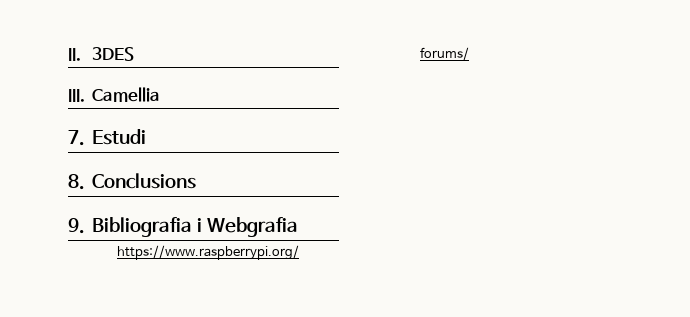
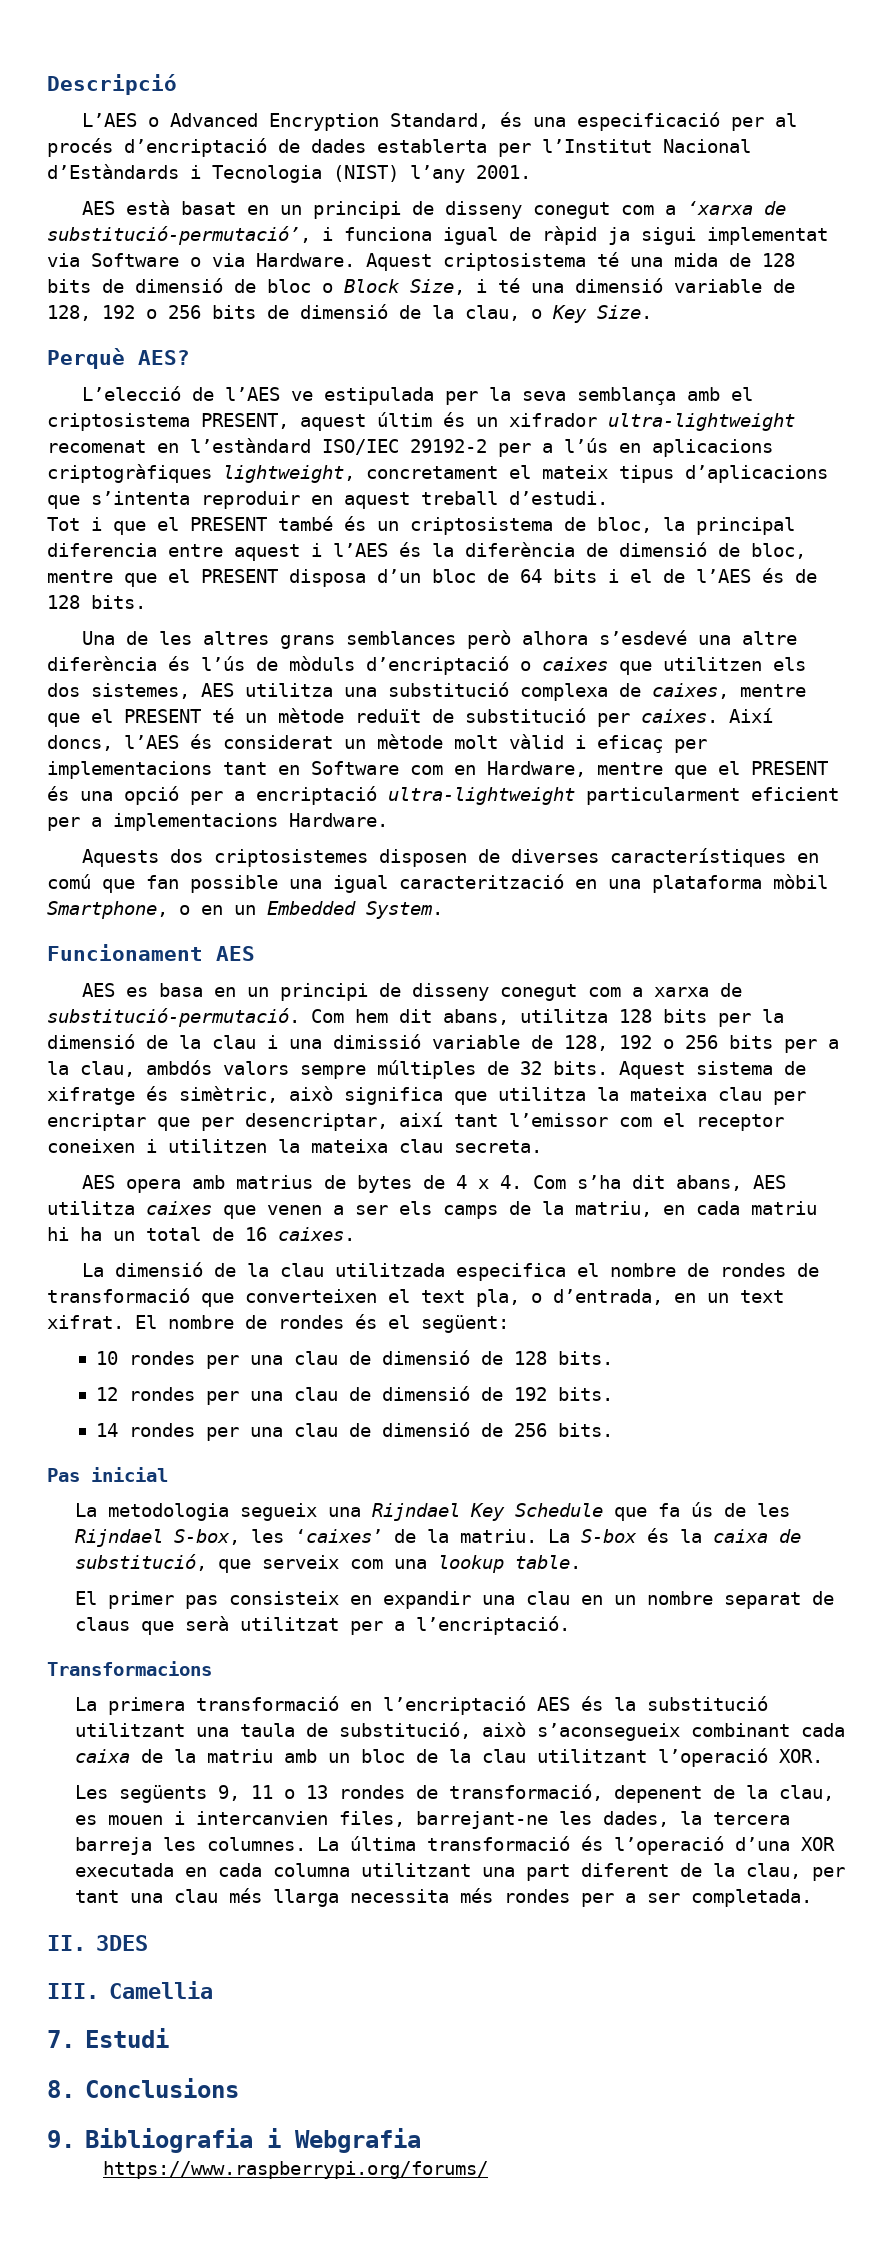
(68, 54) none -> [47,74,177,95] [82,112,798,131] [47,138,751,157] [47,164,531,183] [82,200,787,219] [47,226,828,245] [47,252,795,271] [47,278,795,295] [47,304,652,323] [47,348,190,369] [82,386,754,405] [47,412,795,431] [47,438,773,457] [47,464,828,483] [47,491,608,509] [47,516,795,535] [47,542,806,561] [47,568,817,587] [47,595,146,609] [82,630,798,649] [47,656,806,675] [47,682,806,701] [47,708,773,727] [47,734,707,753] [47,761,828,779] [47,786,839,805] [47,813,388,831] [82,848,820,867] [47,874,828,893] [47,901,443,919] [47,944,255,961] [82,983,743,1001] [47,1008,784,1027] [47,1034,839,1053] [47,1060,806,1079] [47,1086,806,1105] [47,1112,784,1131] [47,1139,542,1153] [82,1175,787,1193] [47,1201,817,1219] [47,1227,355,1241] [82,1262,820,1281] [47,1288,784,1307] [47,1314,509,1333] [96,1350,614,1369] [96,1386,614,1405] [96,1422,614,1441] [47,1467,168,1482] [75,1502,791,1521] [75,1528,802,1547] [75,1554,582,1573] [75,1591,835,1609] [75,1616,571,1635] [47,1661,212,1676] [75,1696,769,1715] [75,1722,846,1741] [75,1748,824,1767] [75,1784,835,1803] [75,1811,791,1829] [75,1836,836,1855] [75,1863,846,1881] [75,1888,813,1907] Descripció // L’AES o Advanced Encryption Standard, és una especificació per al procés d’encriptació de dades establerta per l’Institut Nacional d’Estàndards i Tecnologia (NIST) l’any 2001. // AES està basat en un principi de disseny conegut com a ‘xarxa de substitució-permutació’, i funciona igual de ràpid ja sigui implementat via Software o via Hardware. Aquest criptosistema té una mida de 128 bits de dimensió de bloc o Block Size, i té una dimensió variable de 128, 192 o 256 bits de dimensió de la clau, o Key Size. // Perquè AES? // L’elecció de l’AES ve estipulada per la seva semblança amb el criptosistema PRESENT, aquest últim és un xifrador ultra-lightweight recomenat en l’estàndard ISO/IEC 29192-2 per a l’ús en aplicacions criptogràfiques lightweight, concretament el mateix tipus d’aplicacions que s’intenta reproduir en aquest treball d’estudi. // Tot i que el PRESENT també és un criptosistema de bloc, la principal diferencia entre aquest i l’AES és la diferència de dimensió de bloc, mentre que el PRESENT disposa d’un bloc de 64 bits i el de l’AES és de 128 bits. // Una de les altres grans semblances però alhora s’esdevé una altre diferència és l’ús de mòduls d’encriptació o caixes que utilitzen els dos sistemes, AES utilitza una substitució complexa de caixes, mentre que el PRESENT té un mètode reduït de substitució per caixes. Així doncs, l’AES és considerat un mètode molt vàlid i eficaç per implementacions tant en Software com en Hardware, mentre que el PRESENT és una opció per a encriptació ultra-lightweight particularment eficient per a implementacions Hardware. // Aquests dos criptosistemes disposen de diverses característiques en comú que fan possible una igual caracterització en una plataforma mòbil Smartphone, o en un Embedded System. // Funcionament AES // AES es basa en un principi de disseny conegut com a xarxa de substitució-permutació. Com hem dit abans, utilitza 128 bits per la dimensió de la clau i una dimissió variable de 128, 192 o 256 bits per a la clau, ambdós valors sempre múltiples de 32 bits. Aquest sistema de xifratge és simètric, això significa que utilitza la mateixa clau per encriptar que per desencriptar, així tant l’emissor com el receptor coneixen i utilitzen la mateixa clau secreta. // AES opera amb matrius de bytes de 4 x 4. Com s’ha dit abans, AES utilitza caixes que venen a ser els camps de la matriu, en cada matriu hi ha un total de 16 caixes. // La dimensió de la clau utilitzada especifica el nombre de rondes de transformació que converteixen el text pla, o d’entrada, en un text xifrat. El nombre de rondes és el següent: // 10 rondes per una clau de dimensió de 128 bits. // 12 rondes per una clau de dimensió de 192 bits. // 14 rondes per una clau de dimensió de 256 bits. // Pas inicial // La metodologia segueix una Rijndael Key Schedule que fa ús de les Rijndael S-box, les ‘caixes’ de la matriu. La S-box és la caixa de substitució, que serveix com una lookup table. // El primer pas consisteix en expandir una clau en un nombre separat de claus que serà utilitzat per a l’encriptació. // Transformacions // La primera transformació en l’encriptació AES és la substitució utilitzant una taula de substitució, això s’aconsegueix combinant cada caixa de la matriu amb un bloc de la clau utilitzant l’operació XOR. // Les següents 9, 11 o 13 rondes de transformació, depenent de la clau, es mouen i intercanvien files, barrejant-ne les dades, la tercera barreja les columnes. La última transformació és l’operació d’una XOR executada en cada columna utilitzant una part diferent de la clau, per tant una clau més llarga necessita més rondes per a ser completada. //

